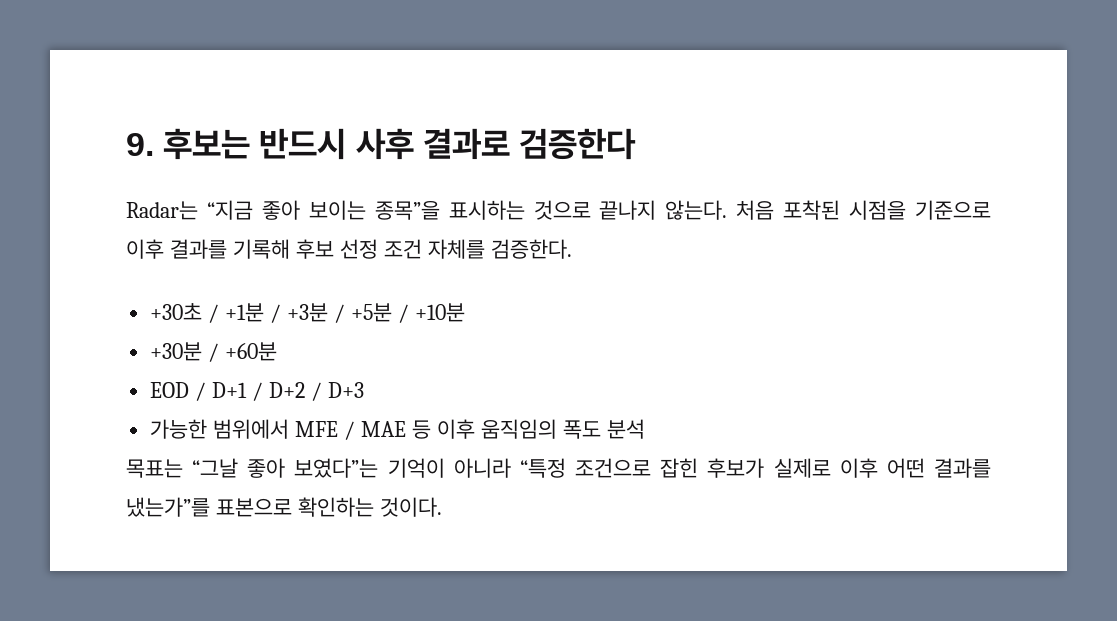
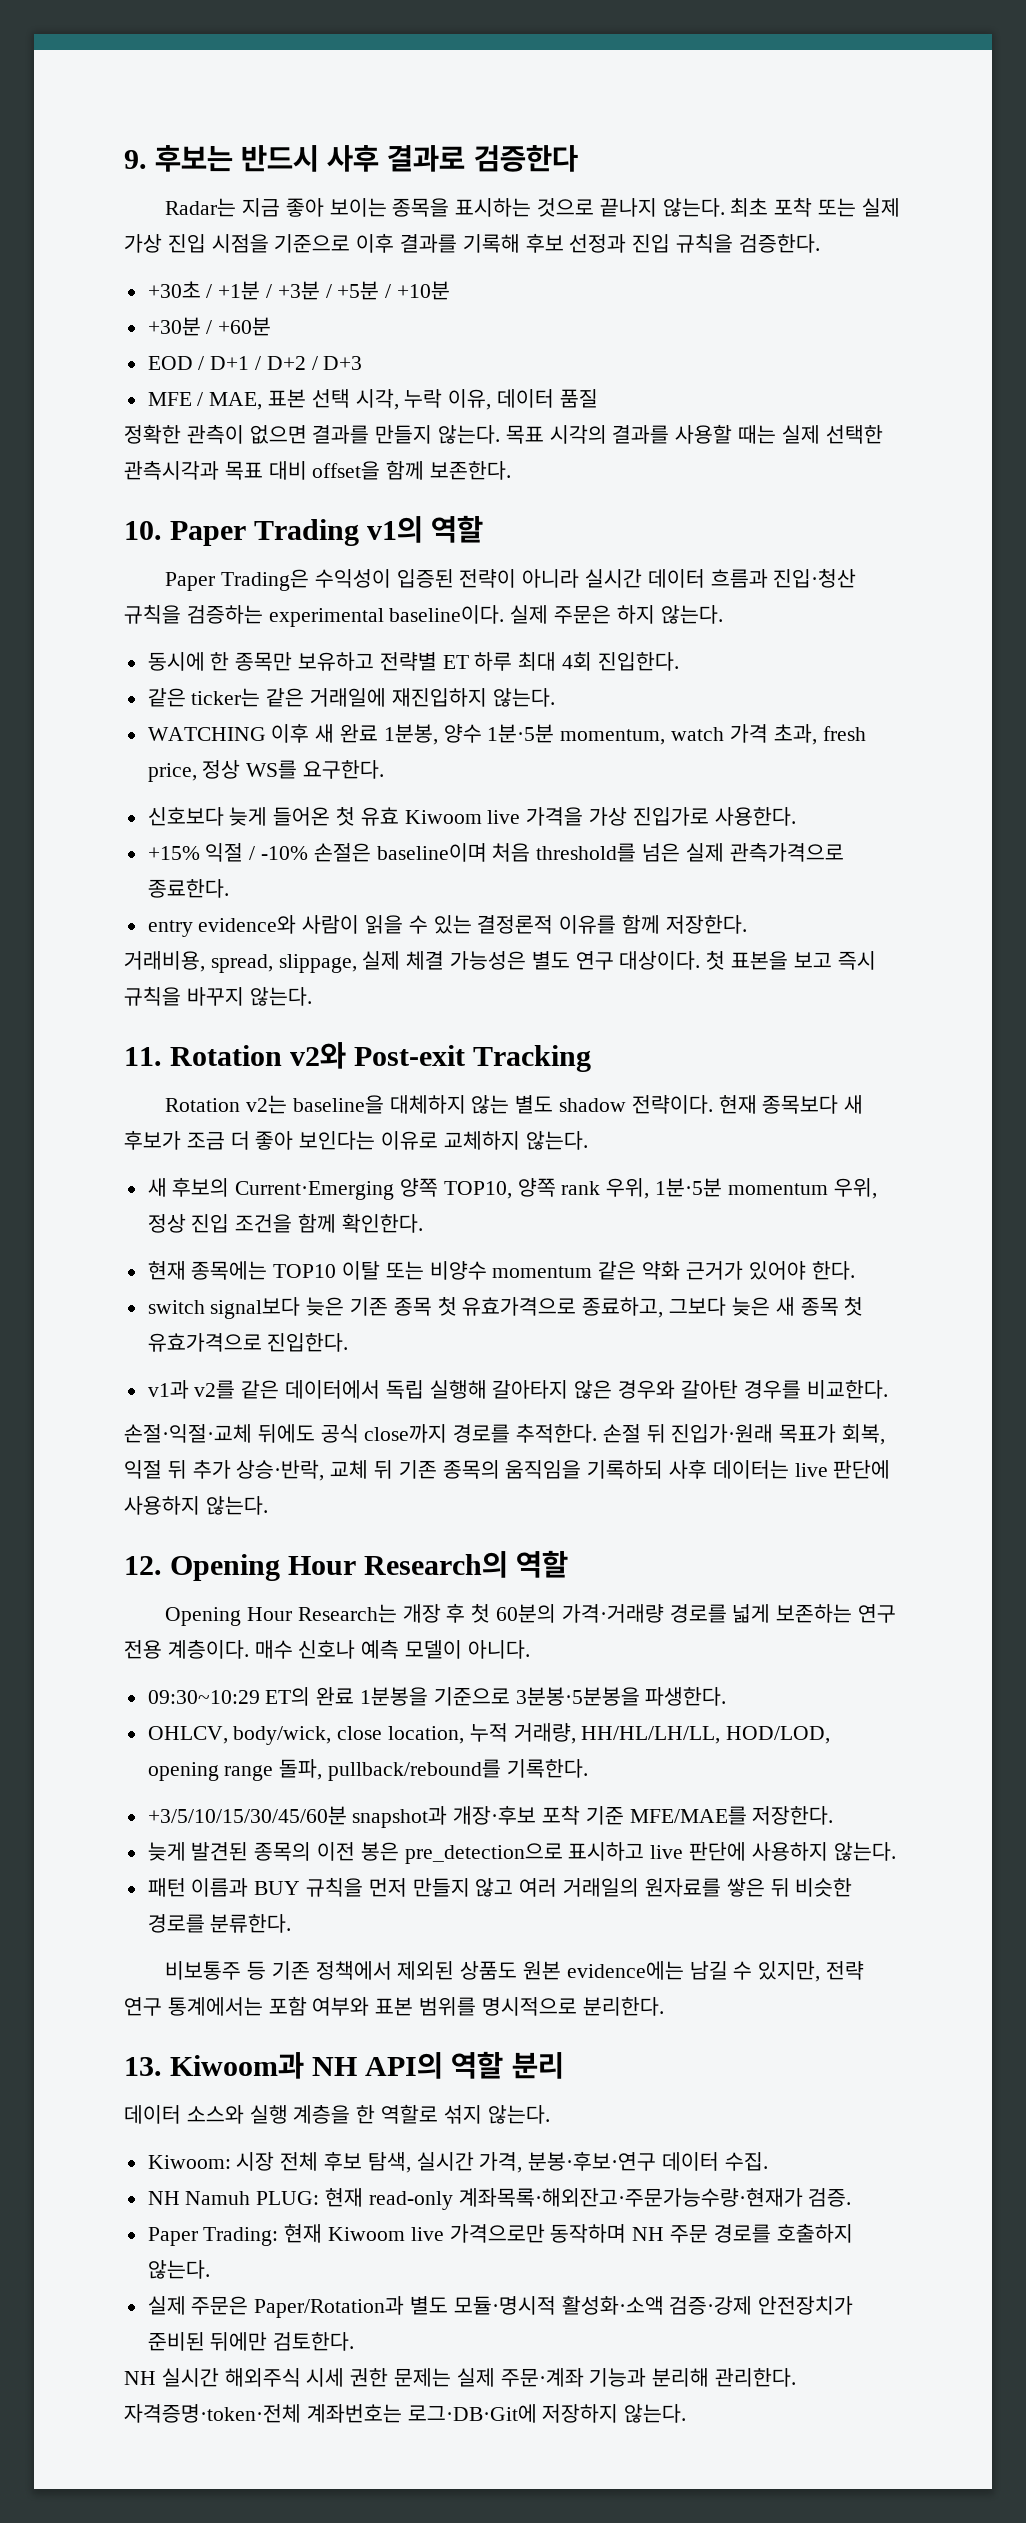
[206,200,253,220] “지금 -> [241,198,280,217] 지금
[374,200,440,220] 종목”을 -> [392,198,450,217] 종목을
[736,200,841,220] 처음 포착된 -> [730,197,900,217] [124,234,206,253] 최초 포착 또는 실제 가상 진입
[339,239,485,259] 선정 조건 자체를 -> [569,233,734,253] 선정과 진입 규칙을
[150,419,645,440] [126,458,992,478] [126,497,442,517] 가능한 범위에서 MFE / MAE 등 이후 움직임의 폭도 분석 // 목표는 “그날 좋아 보였다”는 기억이 아니라 “특정 조건으로 잡힌 후보가 실제로 이후 어떤 결과를 냈는가”를 표본으로 확인하는 것이다. -> [147,389,598,410] [124,424,883,444] [124,460,512,480] [124,515,484,546] [165,568,857,591] [124,604,723,627] [147,652,679,671] [147,688,555,707] [147,723,866,745] [147,760,385,782] [147,806,796,826] [147,843,844,862] [147,879,229,898] [147,914,747,937] [124,950,876,973] [124,986,312,1006] [124,1042,592,1072] [165,1095,864,1114] [124,1130,588,1150] [147,1177,877,1200] [147,1213,423,1233] [147,1261,855,1280] [147,1296,864,1319] [147,1333,349,1352] [147,1380,888,1399] [124,1424,886,1445] [124,1459,891,1481] [124,1496,268,1515] [124,1550,569,1581] [165,1603,897,1626] [124,1640,530,1659] [147,1687,727,1706] [147,1723,831,1745] [147,1759,588,1781] [147,1805,834,1828] [147,1842,896,1864] [147,1877,853,1897] [147,1914,292,1933] [165,1961,865,1982] [124,1996,664,2016] [124,2051,564,2079] [124,2104,550,2124] [147,2151,768,2173] [147,2188,852,2210] [147,2223,853,2246] [147,2260,210,2279] [147,2295,854,2318] [147,2332,355,2351] [124,2368,797,2387] [124,2404,687,2423] MFE / MAE, 표본 선택 시각, 누락 이유, 데이터 품질 // 정확한 관측이 없으면 결과를 만들지 않는다. 목표 시각의 결과를 사용할 때는 실제 선택한 관측시각과 목표 대비 offset을 함께 보존한다. // 10. Paper Trading v1의 역할 // Paper Trading은 수익성이 입증된 전략이 아니라 실시간 데이터 흐름과 진입·청산 규칙을 검증하는 experimental baseline이다. 실제 주문은 하지 않는다. // 동시에 한 종목만 보유하고 전략별 ET 하루 최대 4회 진입한다. // 같은 ticker는 같은 거래일에 재진입하지 않는다. // WATCHING 이후 새 완료 1분봉, 양수 1분·5분 momentum, watch 가격 초과, fresh price, 정상 WS를 요구한다. // 신호보다 늦게 들어온 첫 유효 Kiwoom live 가격을 가상 진입가로 사용한다. // +15% 익절 / -10% 손절은 baseline이며 처음 threshold를 넘은 실제 관측가격으로 종료한다. // entry evidence와 사람이 읽을 수 있는 결정론적 이유를 함께 저장한다. // 거래비용, spread, slippage, 실제 체결 가능성은 별도 연구 대상이다. 첫 표본을 보고 즉시 규칙을 바꾸지 않는다. // 11. Rotation v2와 Post-exit Tracking // Rotation v2는 baseline을 대체하지 않는 별도 shadow 전략이다. 현재 종목보다 새 후보가 조금 더 좋아 보인다는 이유로 교체하지 않는다. // 새 후보의 Current·Emerging 양쪽 TOP10, 양쪽 rank 우위, 1분·5분 momentum 우위, 정상 진입 조건을 함께 확인한다. // 현재 종목에는 TOP10 이탈 또는 비양수 momentum 같은 약화 근거가 있어야 한다. // switch signal보다 늦은 기존 종목 첫 유효가격으로 종료하고, 그보다 늦은 새 종목 첫 유효가격으로 진입한다. // v1과 v2를 같은 데이터에서 독립 실행해 갈아타지 않은 경우와 갈아탄 경우를 비교한다. // 손절·익절·교체 뒤에도 공식 close까지 경로를 추적한다. 손절 뒤 진입가·원래 목표가 회복, 익절 뒤 추가 상승·반락, 교체 뒤 기존 종목의 움직임을 기록하되 사후 데이터는 live 판단에 사용하지 않는다. // 12. Opening Hour Research의 역할 // Opening Hour Research는 개장 후 첫 60분의 가격·거래량 경로를 넓게 보존하는 연구 전용 계층이다. 매수 신호나 예측 모델이 아니다. // 09:30~10:29 ET의 완료 1분봉을 기준으로 3분봉·5분봉을 파생한다. // OHLCV, body/wick, close location, 누적 거래량, HH/HL/LH/LL, HOD/LOD, opening range 돌파, pullback/rebound를 기록한다. // +3/5/10/15/30/45/60분 snapshot과 개장·후보 포착 기준 MFE/MAE를 저장한다. // 늦게 발견된 종목의 이전 봉은 pre_detection으로 표시하고 live 판단에 사용하지 않는다. // 패턴 이름과 BUY 규칙을 먼저 만들지 않고 여러 거래일의 원자료를 쌓은 뒤 비슷한 경로를 분류한다. // 비보통주 등 기존 정책에서 제외된 상품도 원본 evidence에는 남길 수 있지만, 전략 연구 통계에서는 포함 여부와 표본 범위를 명시적으로 분리한다. // 13. Kiwoom과 NH API의 역할 분리 // 데이터 소스와 실행 계층을 한 역할로 섞지 않는다. // Kiwoom: 시장 전체 후보 탐색, 실시간 가격, 분봉·후보·연구 데이터 수집. // NH Namuh PLUG: 현재 read-only 계좌목록·해외잔고·주문가능수량·현재가 검증. // Paper Trading: 현재 Kiwoom live 가격으로만 동작하며 NH 주문 경로를 호출하지 않는다. // 실제 주문은 Paper/Rotation과 별도 모듈·명시적 활성화·소액 검증·강제 안전장치가 준비된 뒤에만 검토한다. // NH 실시간 해외주식 시세 권한 문제는 실제 주문·계좌 기능과 분리해 관리한다. 자격증명·token·전체 계좌번호는 로그·DB·Git에 저장하지 않는다.

